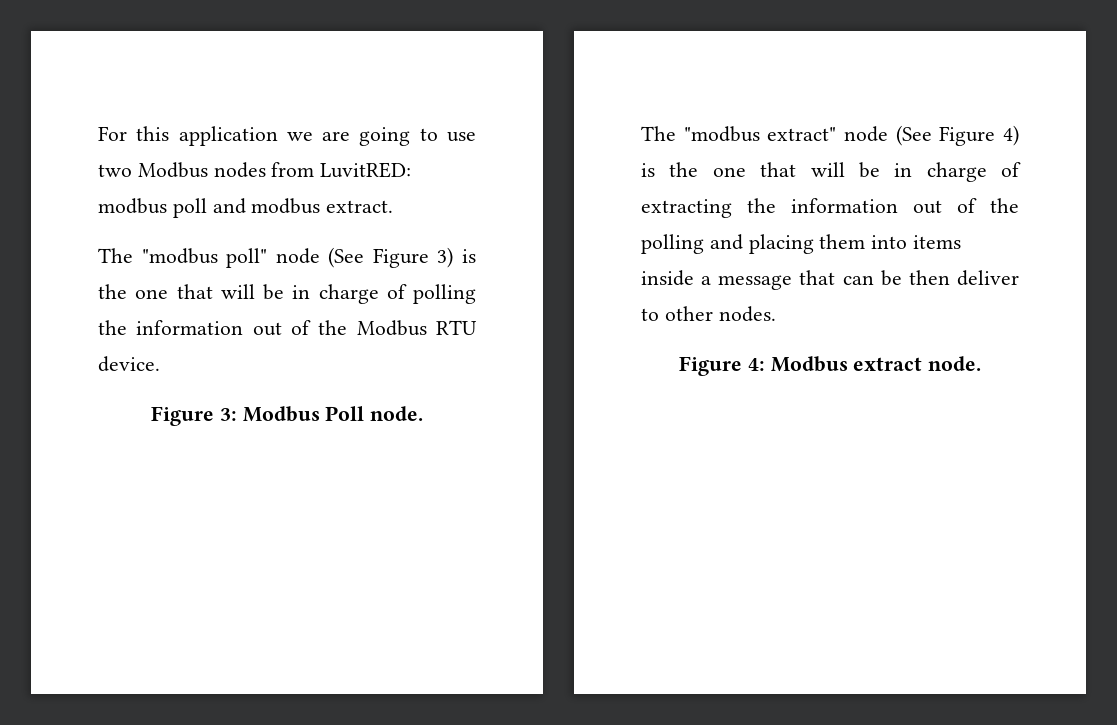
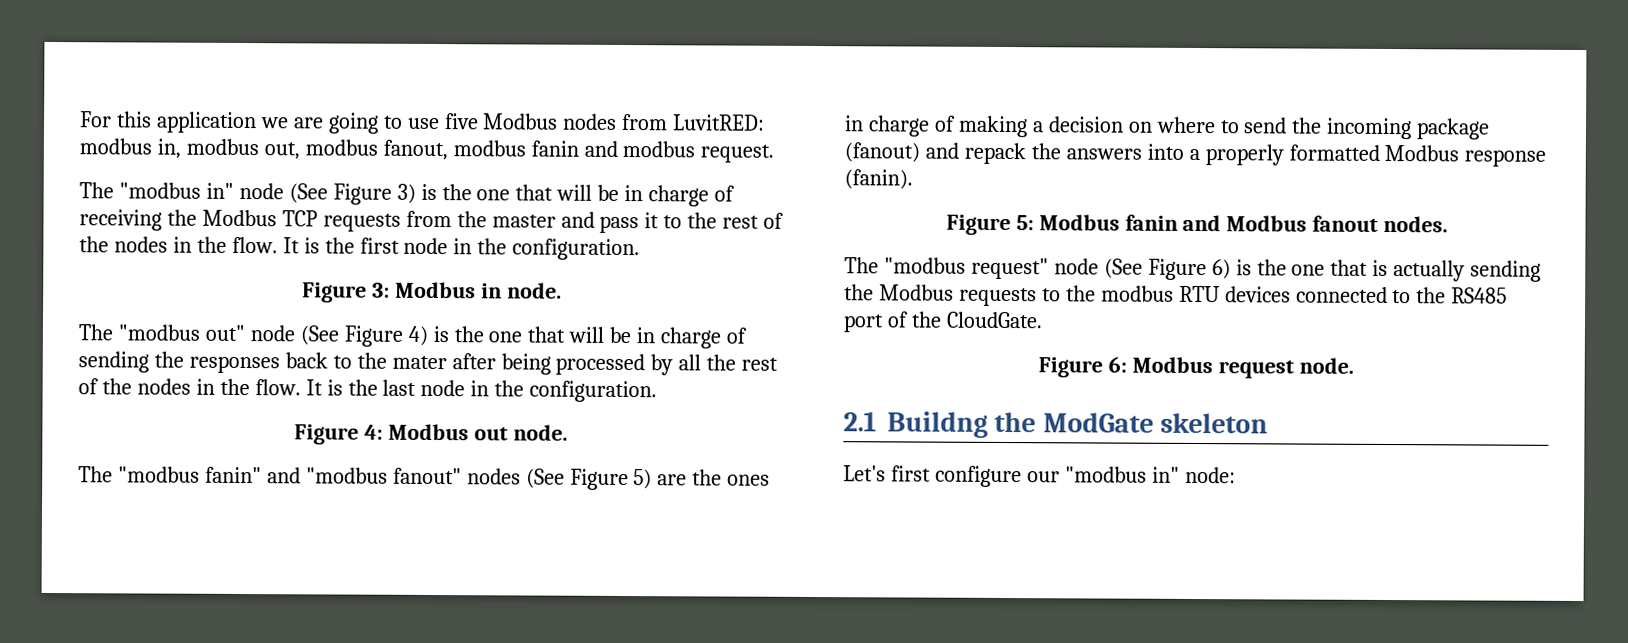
[98,164,132,177] two -> [444,113,479,130] five
[172,198,207,218] poll -> [156,138,579,161] in, modbus out, modbus fanout, modbus fanin
[326,200,394,213] [98,248,268,268] extract. // The "modbus poll" -> [700,144,775,163] [79,182,234,199] request. // The "modbus in"
[413,284,476,304] [98,320,477,336] [98,356,160,372] polling the information out of the Modbus RTU device. -> [79,209,785,234] [79,236,641,261] receiving the Modbus TCP requests from the master and pass it to the rest of the nodes in the flow. It is the first node in the configuration.
[325,406,424,421] [641,126,837,142] Poll node. // The "modbus extract" -> [480,282,562,299] [78,324,245,342] in node. // The "modbus out"
[641,198,1019,218] [641,234,962,254] [641,270,1019,290] [641,306,776,322] extracting the information out of the polling and placing them into items inside a message that can be then deliver to other nodes. -> [78,351,779,376] [78,378,658,403] sending the responses back to the mater after being processed by all the rest of the nodes in the flow. It is the last node in the configuration.
[853,356,982,371] extract node. -> [473,424,568,441] [78,466,771,491] [844,115,1491,140] [844,142,1547,167] [844,169,913,190] [945,214,1449,236] [844,257,1542,282] [844,284,1508,307] [843,311,1043,333] [1038,356,1354,379] [843,411,1269,438] [843,465,1236,488] out node. // The "modbus fanin" and "modbus fanout" nodes (See Figure 5) are the ones in charge of making a decision on where to send the incoming package (fanout) and repack the answers into a properly formatted Modbus response (fanin). // Figure 5: Modbus fanin and Modbus fanout nodes. // The "modbus request" node (See Figure 6) is the one that is actually sending the Modbus requests to the modbus RTU devices connected to the RS485 port of the CloudGate. // Figure 6: Modbus request node. // 2.1 Buildng the ModGate skeleton // Let's first configure our "modbus in" node:

